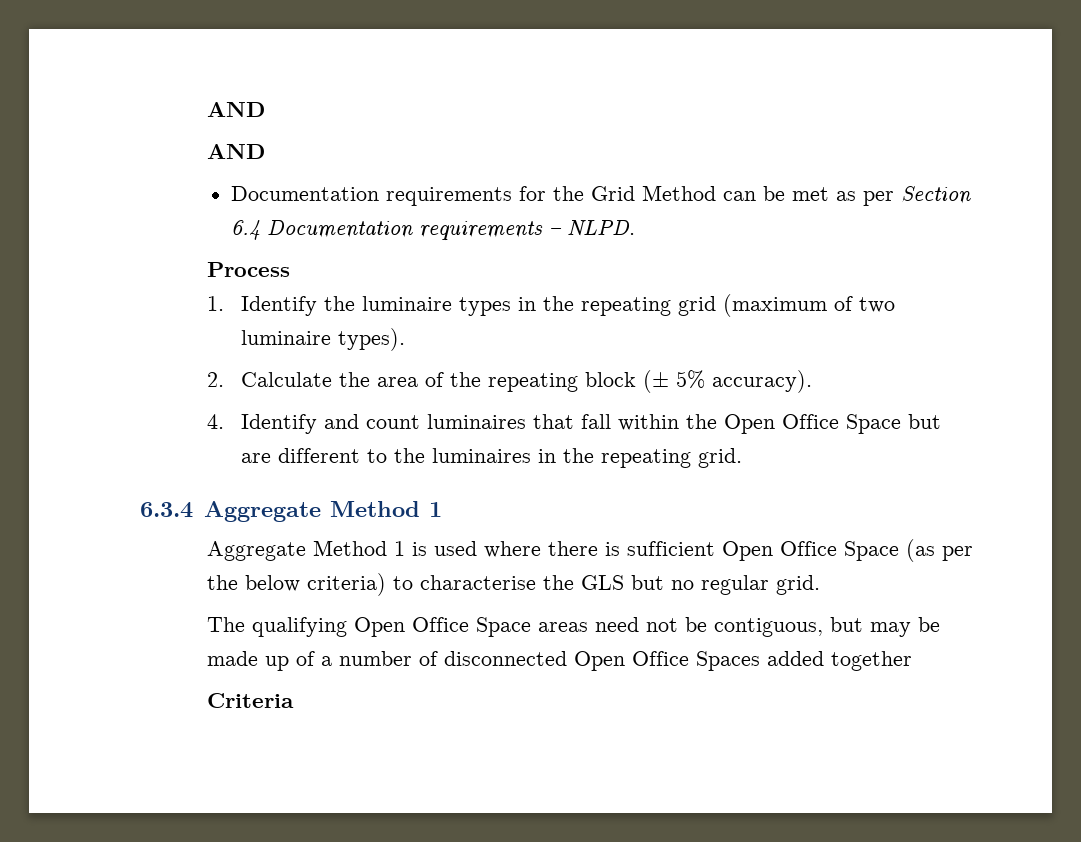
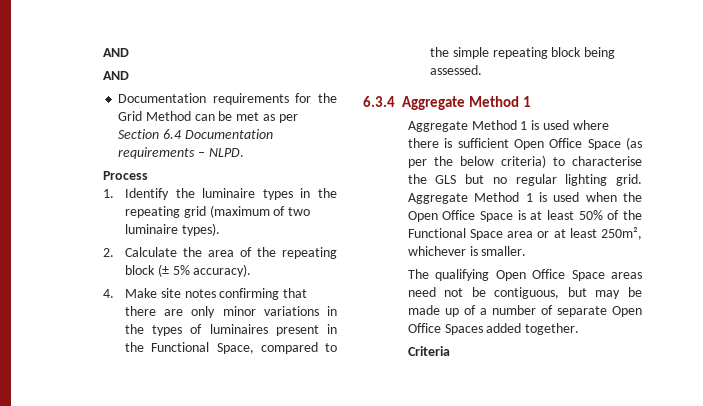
[241,414,942,434] [241,448,743,468] Identify and count luminaires that fall within the Open Office Space but are different to the luminaires in the repeating grid. -> [125,288,308,300] [125,306,337,318] [125,324,337,336] [125,342,337,354] [430,47,616,59] [430,65,483,75] Make site notes confirming that there are only minor variations in the types of luminaires present in the Functional Space, compared to the simple repeating block being assessed.
[776,575,821,595] grid. -> [565,174,642,186] [407,192,642,204] [407,210,642,222] [407,227,642,240] [407,246,527,256] lighting grid. Aggregate Method 1 is used when the Open Office Space is at least 50% of the Functional Space area or at least 250m², whichever is smaller.
[444,651,568,666] disconnected -> [556,306,607,317] separate
[831,651,913,671] together -> [525,323,580,335] together.

